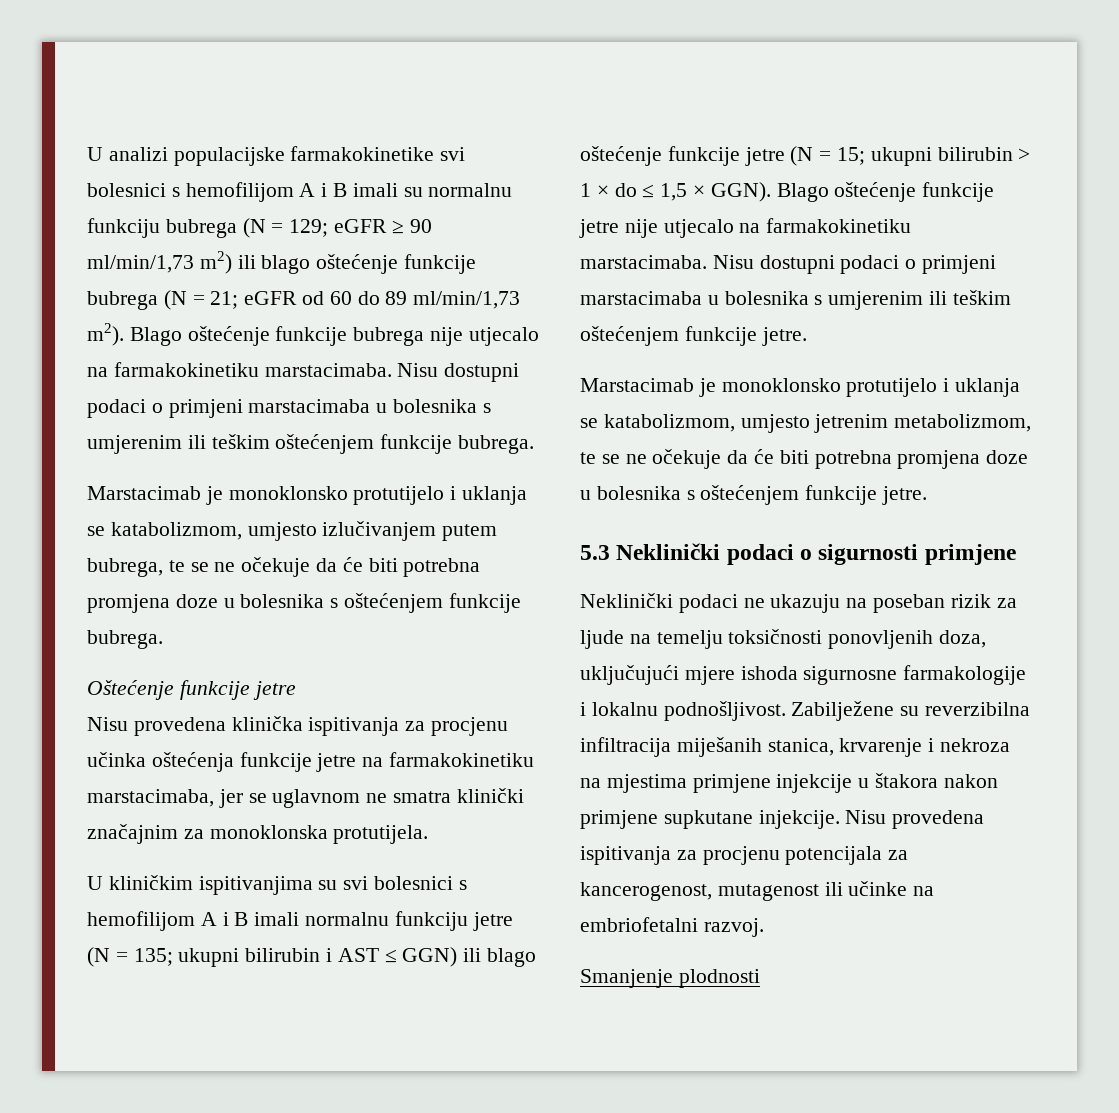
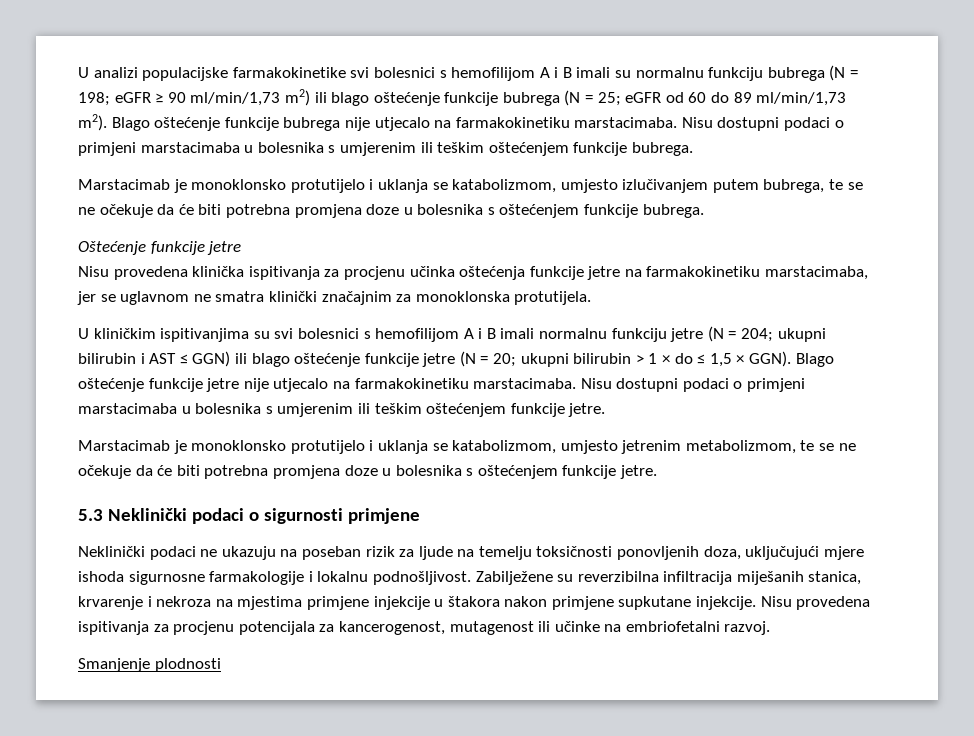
[289,219,329,237] 129; -> [78,92,110,106] 198;
[210,291,239,309] 21; -> [597,92,621,106] 25;
[133,948,173,966] 135; -> [741,328,774,342] 204;
[837,147,866,165] 15; -> [493,353,517,367] 20;

